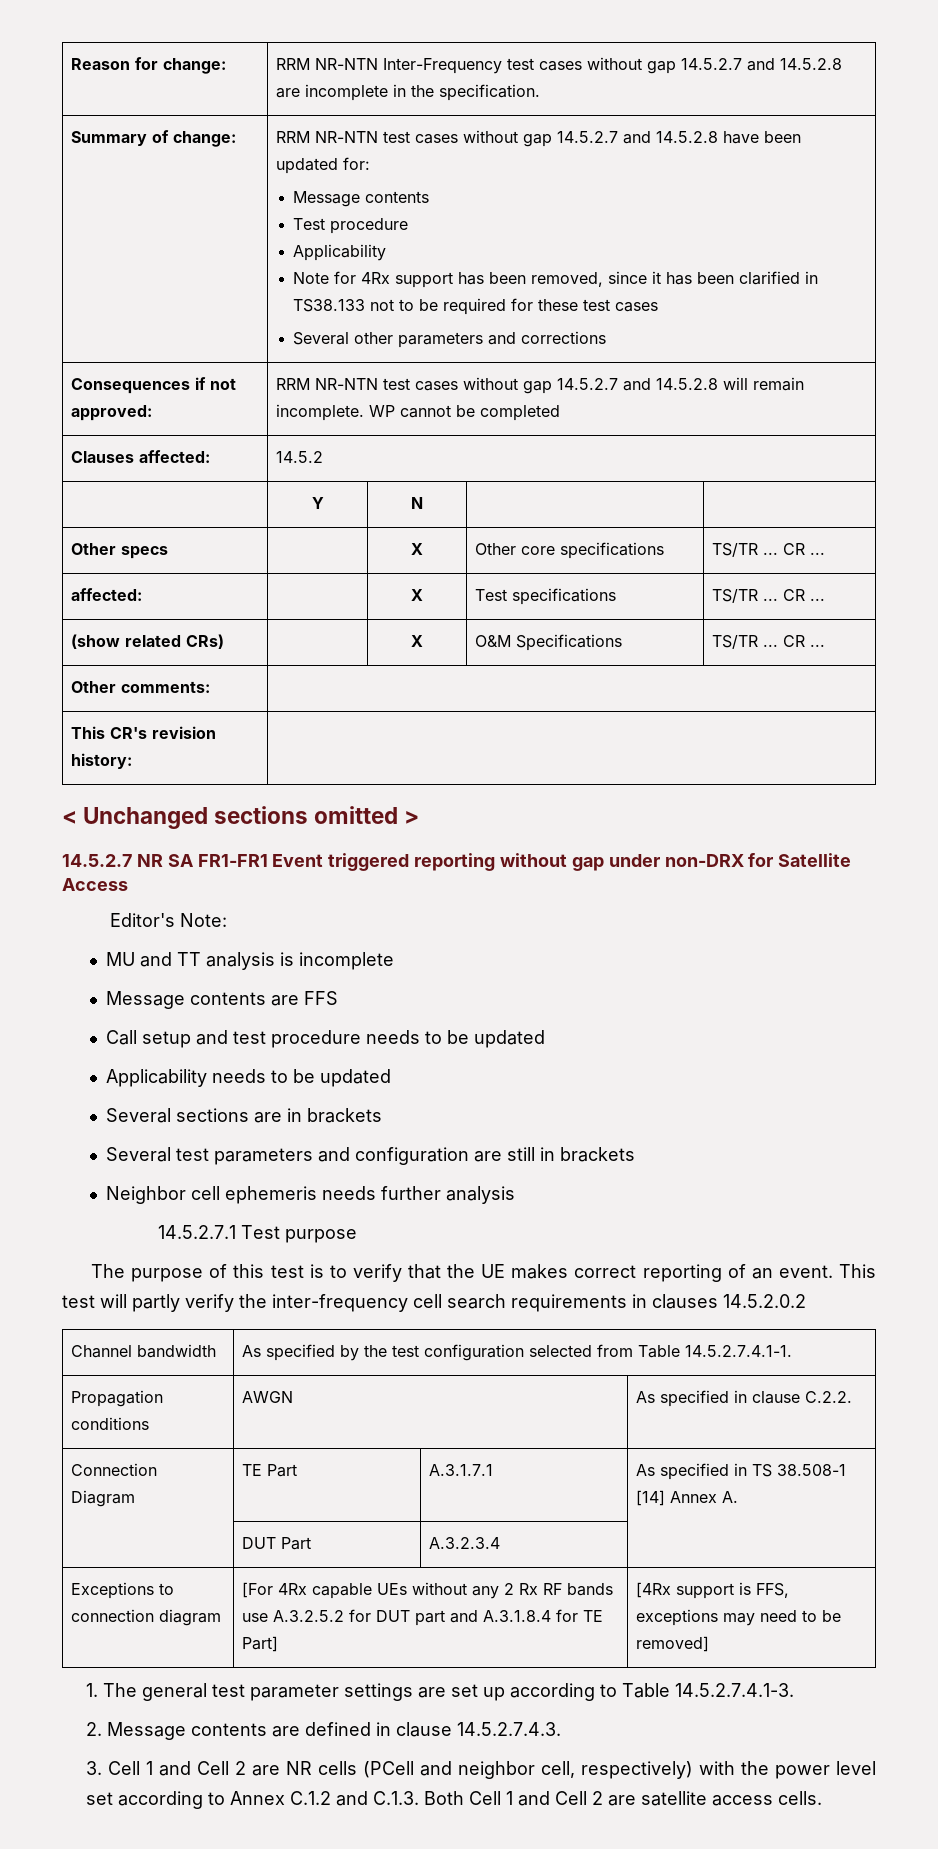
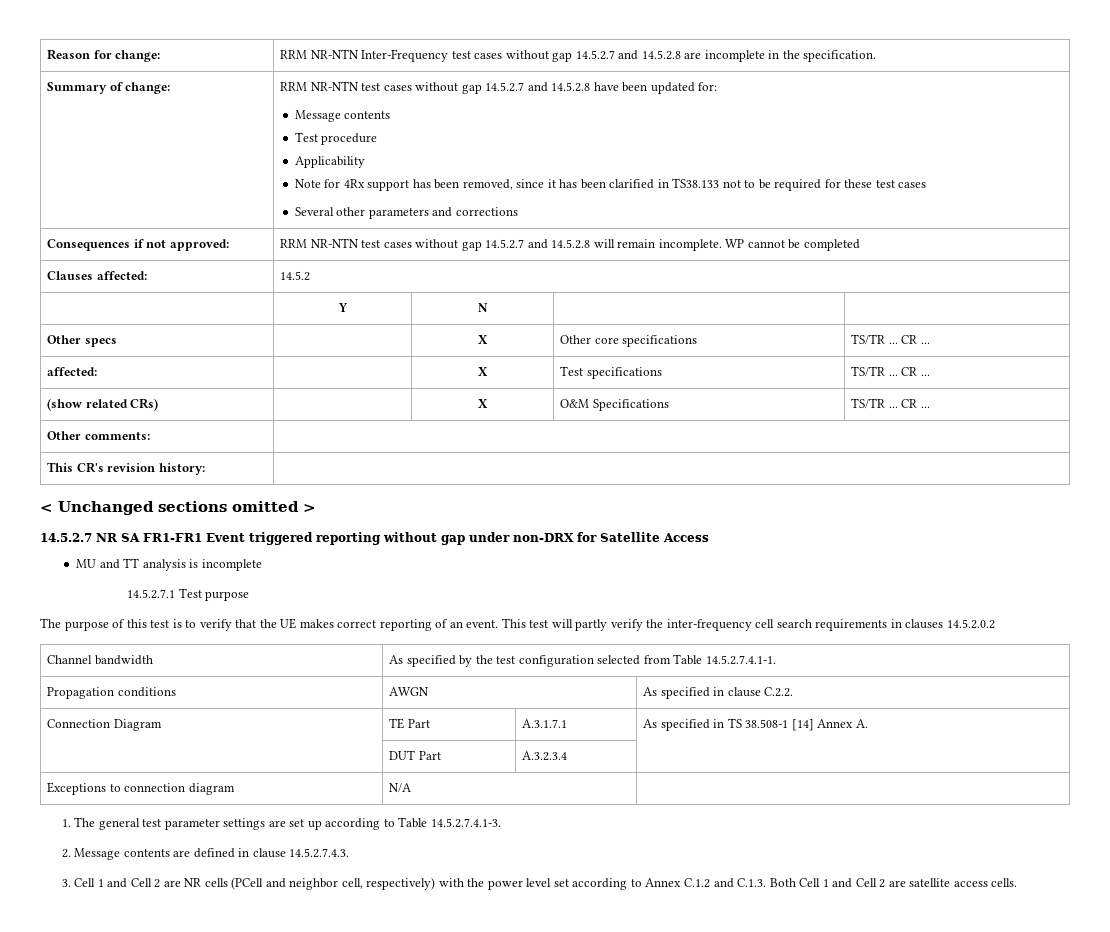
[110,913,228,927] // Editor's Note: -> (709, 537) none
[105,991,338,1009] [105,1030,545,1048] [105,1069,391,1087] [105,1108,382,1123] [105,1147,635,1165] [105,1186,515,1204] // Message contents are FFS // Call setup and test procedure needs to be updated // Applicability needs to be updated // Several sections are in brackets // Several test parameters and configuration are still in brackets // Neighbor cell ephemeris needs further analysis -> (262, 565) none
[241,1582,613,1599] [241,1609,603,1626] [241,1636,278,1652] [635,1582,789,1599] [635,1609,841,1626] [635,1636,709,1652] [For 4Rx capable UEs without any 2 Rx RF bands use A.3.2.5.2 for DUT part and A.3.1.8.4 for TE Part] | [4Rx support is FFS, exceptions may need to be removed] -> [389,783,412,793] N/A |

